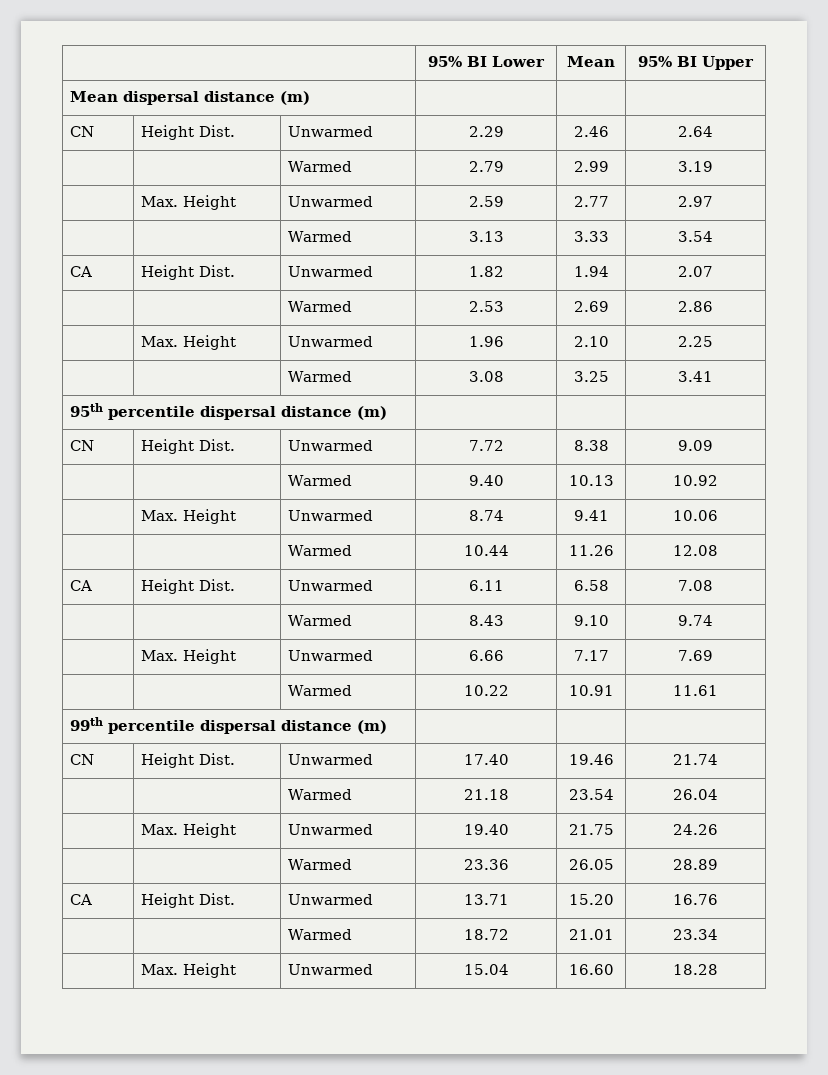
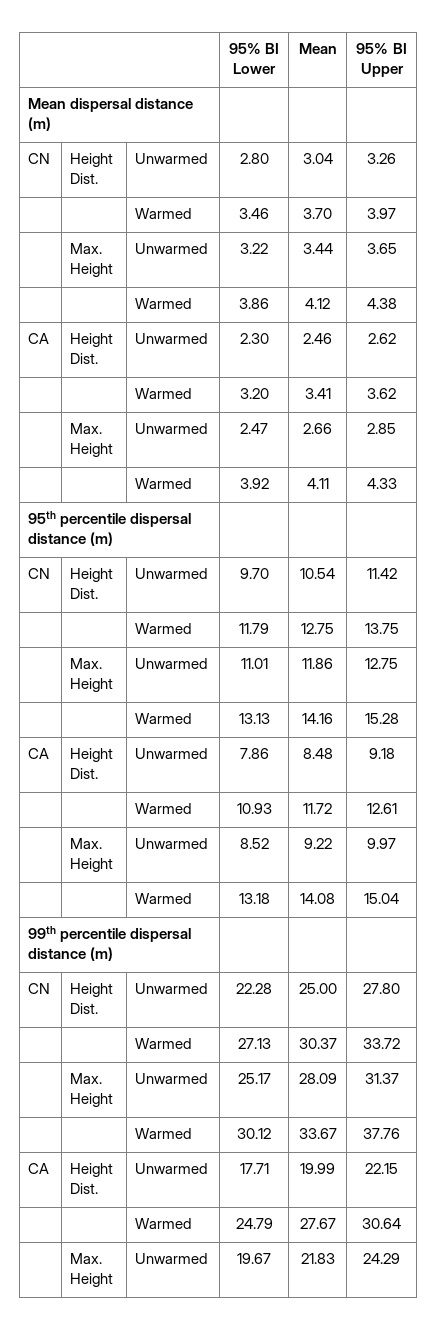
[468,126,504,137] [573,126,609,137] [678,126,713,137] [287,161,352,172] [468,161,504,172] [573,161,609,172] [678,161,713,172] [140,195,236,210] [287,196,373,207] [468,196,504,207] [573,196,609,207] [678,196,713,207] [287,231,352,242] [468,231,504,242] [573,231,609,242] [678,231,713,242] [69,266,92,277] [140,265,235,280] [287,266,373,277] [468,266,504,277] [573,266,609,277] [678,266,713,277] [287,301,352,312] [468,301,504,312] [573,301,609,312] [678,301,713,312] [140,335,236,350] [287,336,373,347] [468,336,504,347] [573,336,609,347] [678,336,713,347] [287,371,352,382] [468,371,504,382] [573,371,609,382] [678,371,713,382] 2.29 | 2.46 | 2.64 // | | Warmed | 2.79 | 2.99 | 3.19 // | Max. Height | Unwarmed | 2.59 | 2.77 | 2.97 // | | Warmed | 3.13 | 3.33 | 3.54 // CA | Height Dist. | Unwarmed | 1.82 | 1.94 | 2.07 // | | Warmed | 2.53 | 2.69 | 2.86 // | Max. Height | Unwarmed | 1.96 | 2.10 | 2.25 // | | Warmed | 3.08 | 3.25 | 3.41 -> [239,153,269,164] [302,153,333,164] [367,153,396,164] [135,208,192,219] [239,208,269,219] [303,208,332,219] [367,208,396,219] [70,243,103,254] [70,263,114,277] [135,243,208,254] [240,243,268,254] [302,243,333,254] [366,243,397,254] [135,298,192,309] [239,298,269,309] [305,298,330,309] [366,298,397,309] [28,333,50,344] [70,333,114,347] [70,353,99,364] [135,333,208,344] [239,333,269,344] [303,333,332,344] [367,333,396,344] [135,388,192,399] [239,388,269,399] [304,388,331,399] [367,388,396,399] [70,423,103,434] [70,443,114,457] [135,423,208,434] [240,423,268,434] [303,423,332,434] [367,423,396,434] [135,478,192,489] [239,478,269,489] [306,478,329,489] [366,478,397,489] 2.80 | 3.04 | 3.26 // | | Warmed | 3.46 | 3.70 | 3.97 // | Max. Height | Unwarmed | 3.22 | 3.44 | 3.65 // | | Warmed | 3.86 | 4.12 | 4.38 // CA | Height Dist. | Unwarmed | 2.30 | 2.46 | 2.62 // | | Warmed | 3.20 | 3.41 | 3.62 // | Max. Height | Unwarmed | 2.47 | 2.66 | 2.85 // | | Warmed | 3.92 | 4.11 | 4.33
[468,440,504,451] [573,440,609,451] [678,440,713,451] [287,475,352,486] [468,475,504,486] [568,475,614,486] [673,475,718,486] [140,509,236,524] [287,510,373,521] [468,510,504,521] [573,510,609,521] [673,510,718,521] [287,545,352,556] [463,545,509,556] [568,545,614,556] [673,545,718,556] [69,580,92,591] [140,579,235,594] [287,580,373,591] [468,580,504,591] [573,580,609,591] [678,580,713,591] [287,615,352,626] [468,615,504,626] [573,615,609,626] [678,615,713,626] [140,649,236,664] [287,650,373,661] [468,650,504,661] [573,650,609,661] [678,650,713,661] [287,685,352,696] [463,685,509,696] [568,685,614,696] [673,685,718,696] 7.72 | 8.38 | 9.09 // | | Warmed | 9.40 | 10.13 | 10.92 // | Max. Height | Unwarmed | 8.74 | 9.41 | 10.06 // | | Warmed | 10.44 | 11.26 | 12.08 // CA | Height Dist. | Unwarmed | 6.11 | 6.58 | 7.08 // | | Warmed | 8.43 | 9.10 | 9.74 // | Max. Height | Unwarmed | 6.66 | 7.17 | 7.69 // | | Warmed | 10.22 | 10.91 | 11.61 -> [239,568,269,579] [300,568,335,579] [366,568,397,579] [135,623,192,634] [239,623,269,634] [301,623,334,634] [364,623,399,634] [70,658,103,669] [70,678,114,692] [135,658,208,669] [240,658,268,669] [302,658,333,669] [365,658,398,669] [135,713,192,724] [238,713,270,724] [302,713,333,724] [364,713,399,724] [28,748,50,759] [70,748,114,762] [70,768,99,779] [135,748,208,759] [239,748,269,759] [302,748,333,759] [368,748,395,759] [135,803,192,814] [236,803,272,814] [303,803,332,814] [366,803,397,814] [70,838,103,849] [70,858,114,872] [135,838,208,849] [239,838,269,849] [303,838,332,849] [367,838,396,849] [135,893,192,904] [238,893,270,904] [300,893,335,904] [364,893,399,904] 9.70 | 10.54 | 11.42 // | | Warmed | 11.79 | 12.75 | 13.75 // | Max. Height | Unwarmed | 11.01 | 11.86 | 12.75 // | | Warmed | 13.13 | 14.16 | 15.28 // CA | Height Dist. | Unwarmed | 7.86 | 8.48 | 9.18 // | | Warmed | 10.93 | 11.72 | 12.61 // | Max. Height | Unwarmed | 8.52 | 9.22 | 9.97 // | | Warmed | 13.18 | 14.08 | 15.04
[463,754,509,765] [568,754,614,765] [673,754,718,765] [287,789,352,800] [463,789,509,800] [568,789,614,800] [673,789,718,800] [140,823,236,838] [287,824,373,835] [463,824,509,835] [568,824,614,835] [673,824,718,835] [287,859,352,870] [463,859,509,870] [568,859,614,870] [673,859,718,870] [69,894,92,905] [140,893,235,908] [287,894,373,905] [463,894,509,905] [568,894,614,905] [673,894,718,905] [287,929,352,940] [463,929,509,940] [568,929,614,940] [673,929,718,940] [140,963,236,978] [287,964,373,975] [463,964,509,975] [568,964,614,975] [673,964,718,975] 17.40 | 19.46 | 21.74 // | | Warmed | 21.18 | 23.54 | 26.04 // | Max. Height | Unwarmed | 19.40 | 21.75 | 24.26 // | | Warmed | 23.36 | 26.05 | 28.89 // CA | Height Dist. | Unwarmed | 13.71 | 15.20 | 16.76 // | | Warmed | 18.72 | 21.01 | 23.34 // | Max. Height | Unwarmed | 15.04 | 16.60 | 18.28 -> [236,983,272,994] [298,983,337,994] [363,983,400,994] [135,1038,192,1049] [237,1038,271,1049] [298,1038,337,1049] [363,1038,400,1049] [70,1073,103,1084] [70,1093,114,1107] [135,1073,208,1084] [237,1073,271,1084] [298,1073,337,1084] [364,1073,399,1084] [135,1128,192,1139] [237,1128,271,1139] [298,1128,337,1139] [363,1128,400,1139] [28,1163,50,1174] [70,1163,114,1177] [70,1183,99,1194] [135,1163,208,1174] [239,1163,269,1174] [300,1163,335,1174] [365,1163,398,1174] [135,1218,192,1229] [235,1218,273,1229] [299,1218,336,1229] [362,1218,401,1229] [70,1253,103,1264] [70,1273,114,1287] [135,1253,208,1264] [237,1253,271,1264] [300,1253,335,1264] [363,1253,400,1264] 22.28 | 25.00 | 27.80 // | | Warmed | 27.13 | 30.37 | 33.72 // | Max. Height | Unwarmed | 25.17 | 28.09 | 31.37 // | | Warmed | 30.12 | 33.67 | 37.76 // CA | Height Dist. | Unwarmed | 17.71 | 19.99 | 22.15 // | | Warmed | 24.79 | 27.67 | 30.64 // | Max. Height | Unwarmed | 19.67 | 21.83 | 24.29

